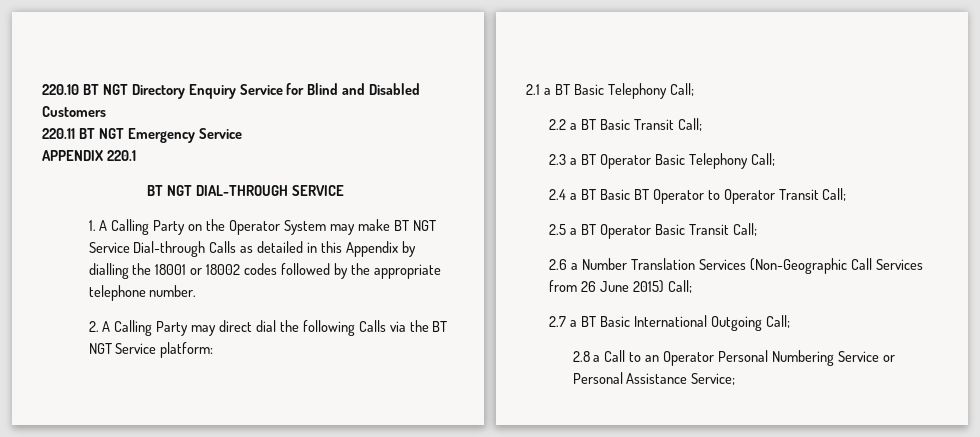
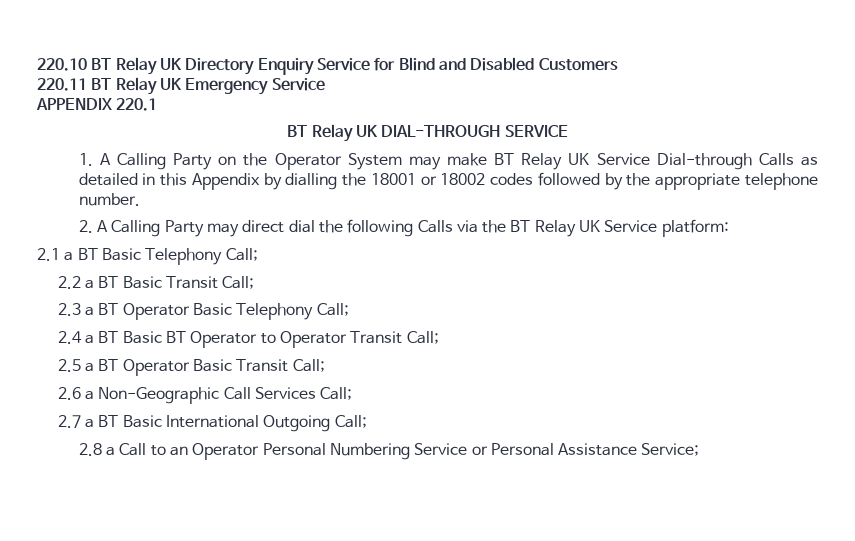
[102,84,128,95] NGT -> [115,57,182,75] Relay UK
[98,128,124,139] NGT -> [115,77,182,95] Relay UK
[167,185,193,196] NGT -> [311,124,378,142] Relay UK
[412,220,436,231] NGT -> [521,153,590,170] Relay UK
[88,343,112,354] NGT -> [534,220,601,237] Relay UK
[582,258,923,274] [549,280,664,293] Number Translation Services (Non-Geographic Call Services from 26 June 2015) -> [98,387,317,404] Non-Geographic Call Services

